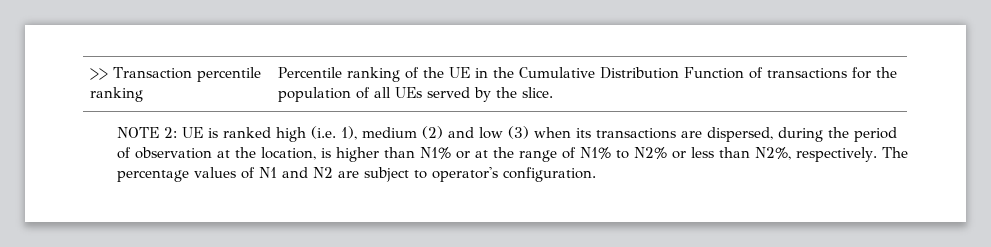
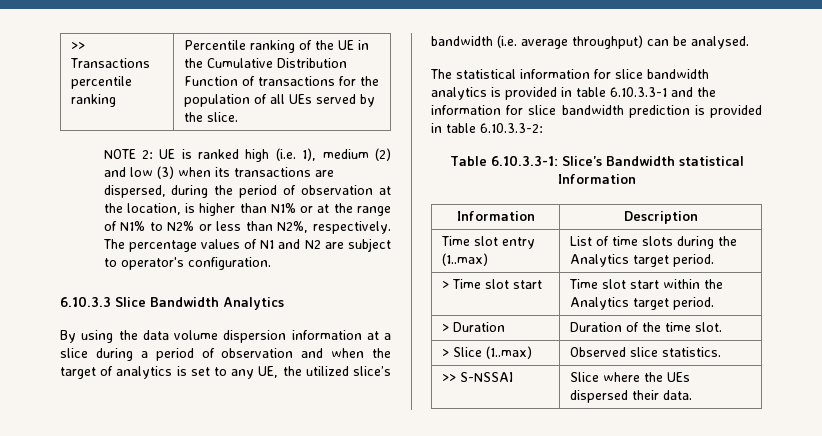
[89,67,192,80] >> Transaction -> [70,42,85,50] [69,58,150,68] >> Transactions
(596, 174) none -> [60,296,284,310] [60,330,391,343] [60,348,391,361] [60,366,391,379] [431,35,749,49] [430,69,709,79] [431,87,716,100] [431,105,762,118] [431,123,543,133] [449,155,744,166] [557,174,636,184] [456,211,535,221] [623,211,698,224] [440,236,535,249] [441,253,488,266] [569,236,737,249] [569,254,714,267] [441,279,542,289] [568,279,723,289] [569,297,714,310] [441,322,505,332] [569,322,722,332] [441,346,532,359] [569,347,721,357] [441,372,513,382] [569,372,690,382] [569,390,692,403] // 6.10.3.3 Slice Bandwidth Analytics // By using the data volume dispersion information at a slice during a period of observation and when the target of analytics is set to any UE, the utilized slice’s bandwidth (i.e. average throughput) can be analysed. // The statistical information for slice bandwidth analytics is provided in table 6.10.3.3-1 and the information for slice bandwidth prediction is provided in table 6.10.3.3-2: // Table 6.10.3.3-1: Slice’s Bandwidth statistical Information // Information | Description // Time slot entry (1..max) | List of time slots during the Analytics target period. // > Time slot start | Time slot start within the Analytics target period. // > Duration | Duration of the time slot. // > Slice (1..max) | Observed slice statistics. // >> S-NSSAI | Slice where the UEs dispersed their data.

